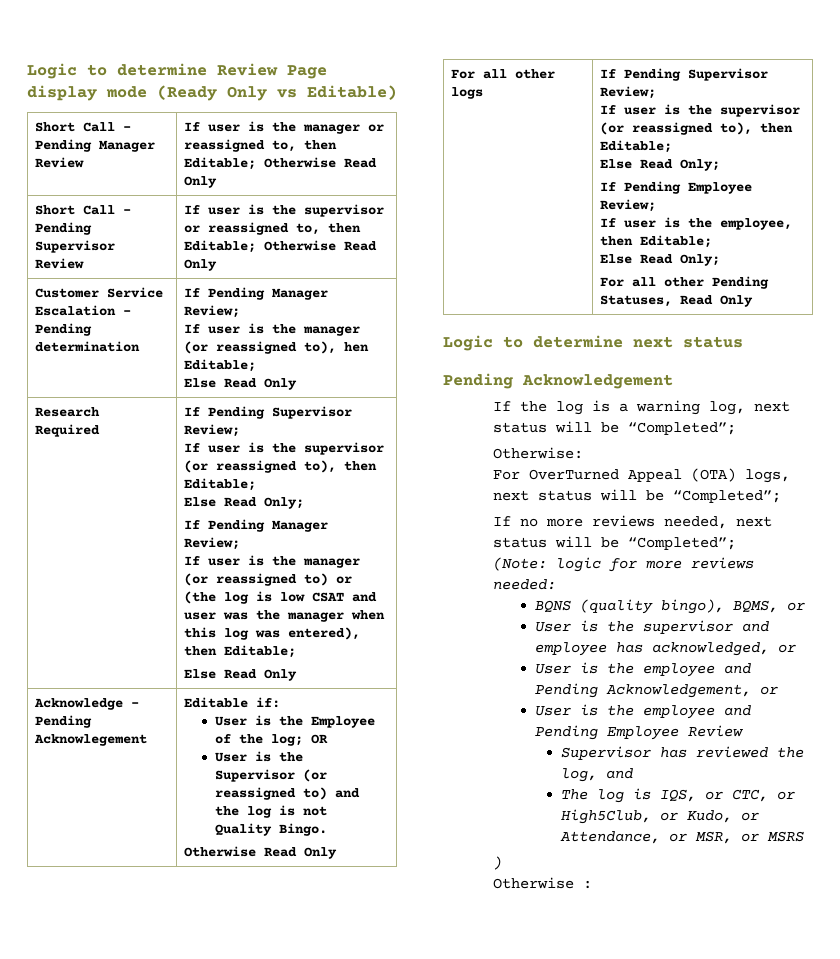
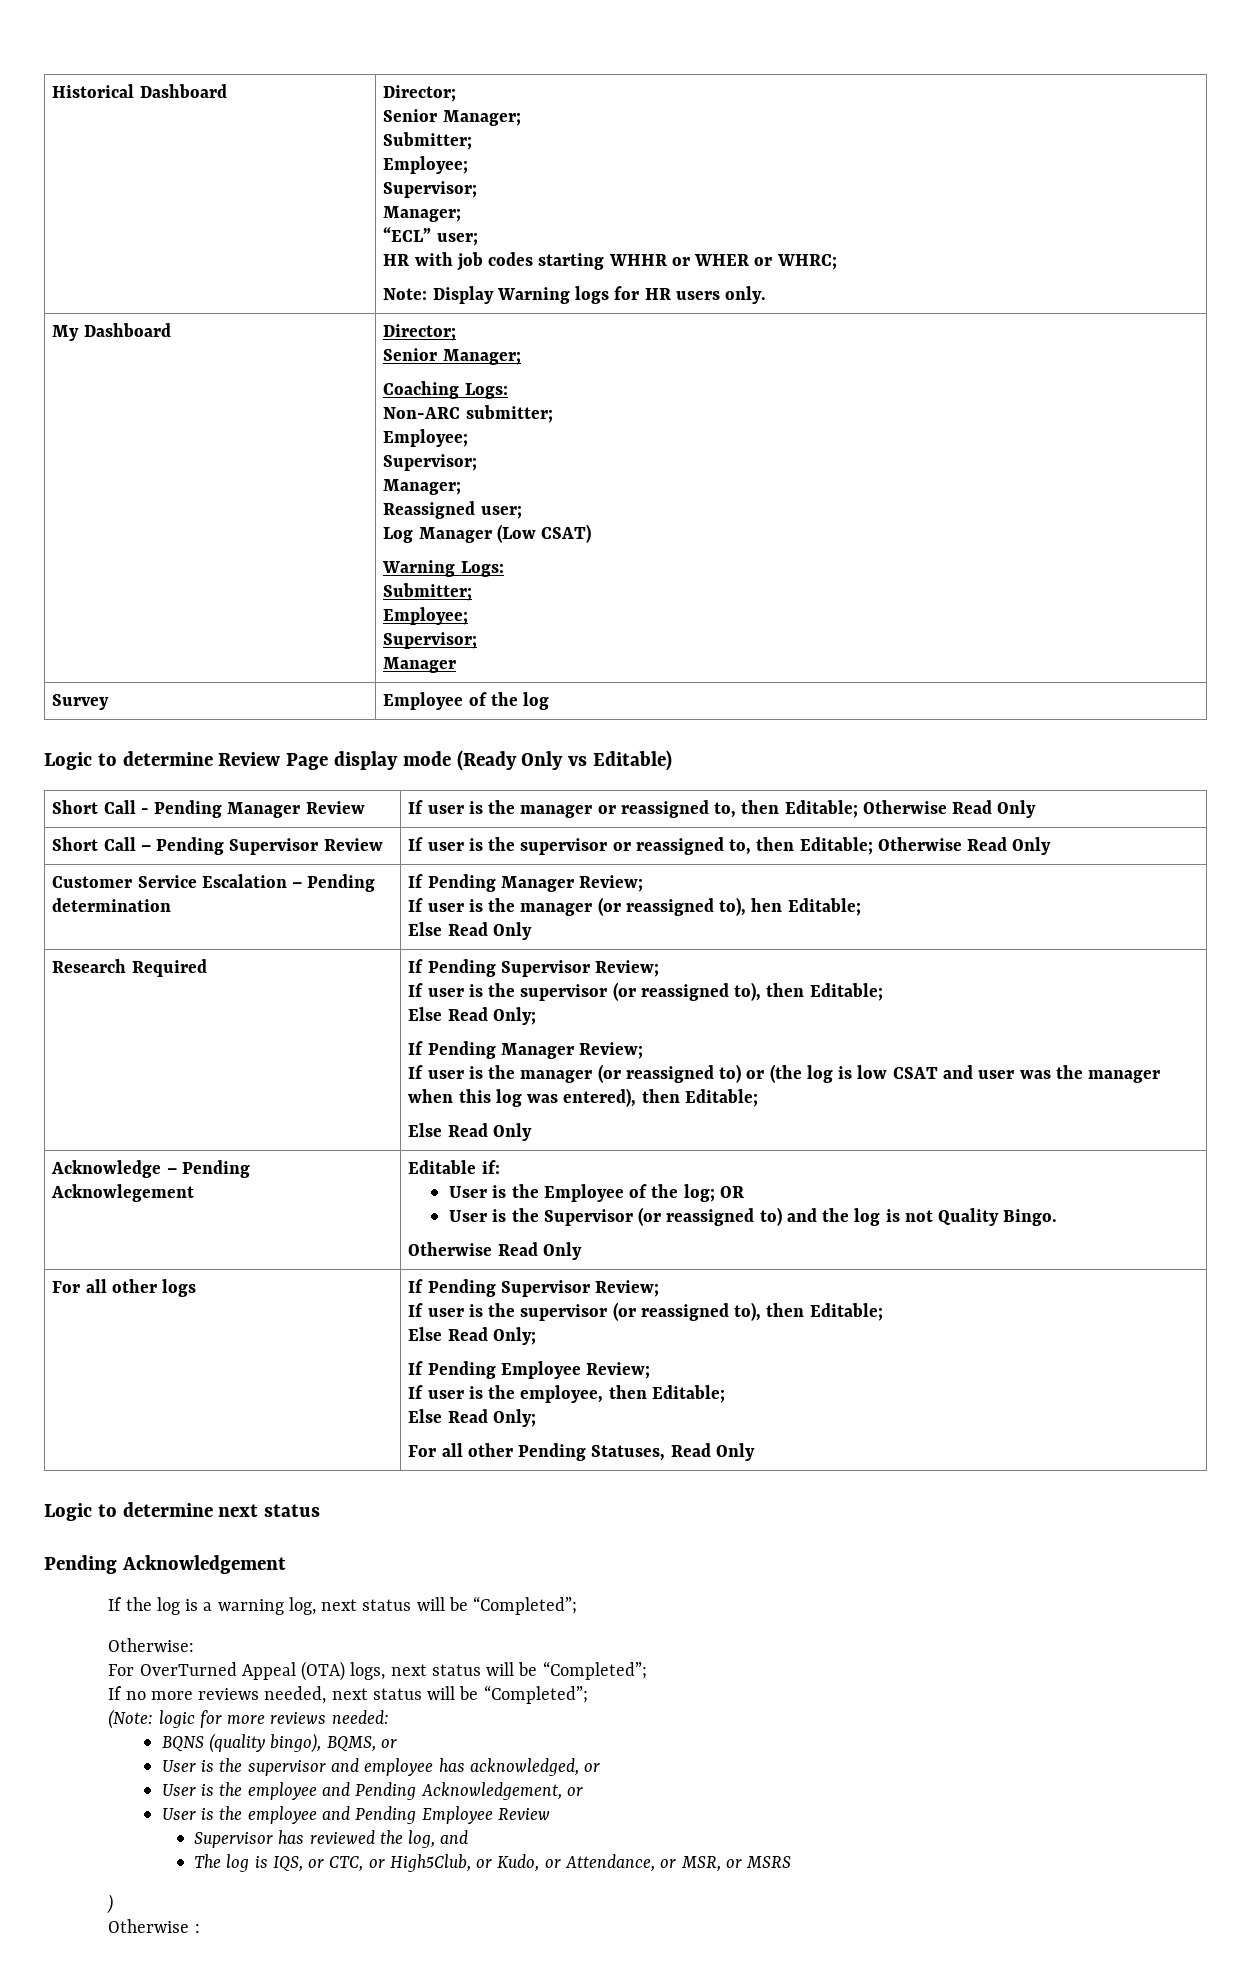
(27, 71) none -> [52,84,227,98] [383,85,457,102] [383,109,521,126] [383,132,473,150] [383,156,469,174] [383,181,478,198] [383,206,462,222] [383,227,478,246] [383,252,837,271] [383,286,767,304] [52,323,171,341] [383,324,457,341] [383,348,521,365] [383,381,508,399] [383,405,553,423] [383,429,469,447] [383,454,478,471] [383,479,462,495] [383,501,522,519] [383,524,592,543] [382,560,504,577] [383,583,473,601] [383,607,469,625] [383,632,478,649] [383,657,457,673] [52,694,110,710] [383,692,550,710] Historical Dashboard | Director; // Senior Manager; // Submitter; // Employee; // Supervisor; // Manager; // “ECL” user; // HR with job codes starting WHHR or WHER or WHRC; // Note: Display Warning logs for HR users only. // My Dashboard | Director; // Senior Manager; // Coaching Logs: // Non-ARC submitter; // Employee; // Supervisor; // Manager; // Reassigned user; // Log Manager (Low CSAT) // Warning Logs: // Submitter; // Employee; // Supervisor; // Manager // Survey | Employee of the log //

